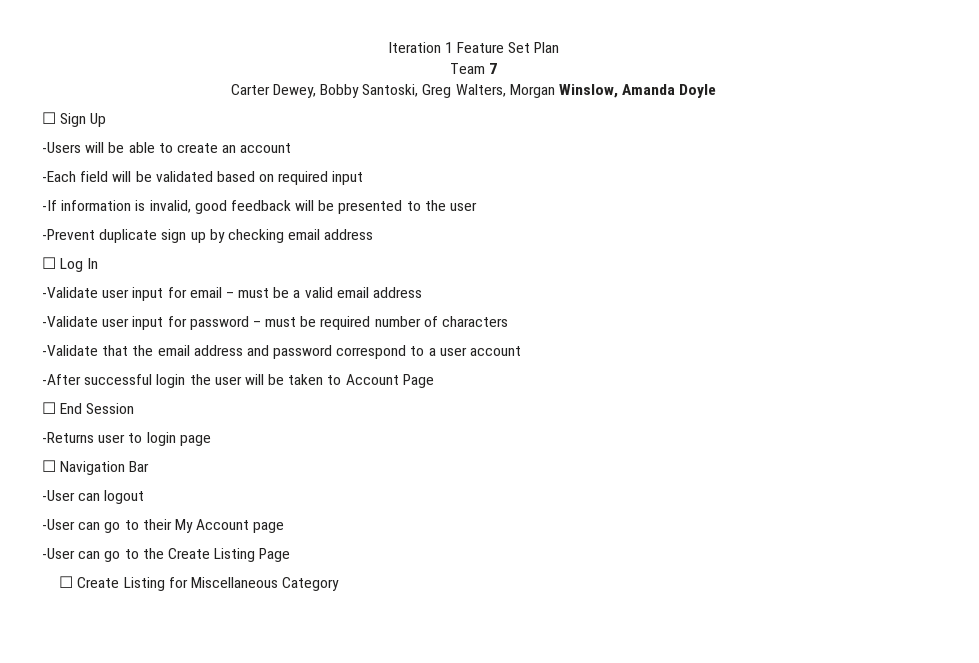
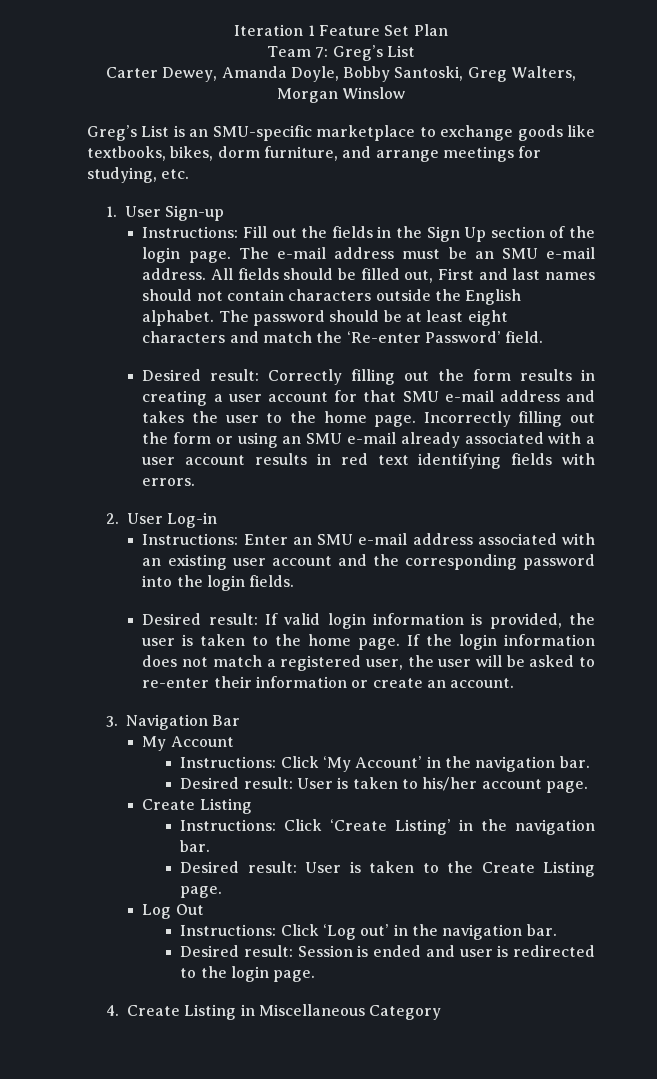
[489,63,498,74] 7 -> [315,45,415,61] 7: Greg’s List
(316, 91) none -> [221,66,339,82] Amanda Doyle,
[558,84,717,98] [42,112,107,127] [42,142,292,153] [42,171,364,185] [42,200,478,214] [42,229,374,243] [42,257,99,272] [42,287,423,301] [42,316,509,330] [42,345,522,359] [42,374,434,388] [42,402,135,414] [42,432,211,446] [42,460,150,475] [42,490,145,504] [42,519,285,533] [42,548,291,562] [59,576,188,591] Winslow, Amanda Doyle // ☐ Sign Up // -Users will be able to create an account // -Each field will be validated based on required input // -If information is invalid, good feedback will be presented to the user // -Prevent duplicate sign up by checking email address // ☐ Log In // -Validate user input for email – must be a valid email address // -Validate user input for password – must be required number of characters // -Validate that the email address and password correspond to a user account // -After successful login the user will be taken to Account Page // ☐ End Session // -Returns user to login page // ☐ Navigation Bar // -User can logout // -User can go to their My Account page // -User can go to the Create Listing Page // ☐ Create Listing for -> [342,87,406,99] [87,125,595,141] [87,146,542,162] [87,167,190,183] [105,205,225,221] [142,226,596,242] [142,247,595,263] [142,268,595,283] [142,289,522,305] [142,310,508,326] [142,331,544,343] [142,369,595,385] [142,390,595,406] [142,411,595,427] [142,432,596,448] [142,453,595,469] [142,478,196,486] [105,512,218,528] [142,533,596,545] [142,554,595,570] [142,575,295,591] [142,613,595,629] [142,634,595,650] [142,655,595,671] [142,676,515,688] [105,714,241,730] [142,736,234,751] [180,756,590,772] [180,777,588,793] [142,798,252,814] [180,819,595,835] [180,840,211,852] [180,861,595,877] [180,886,223,898] [142,904,204,919] [180,924,557,940] [180,945,595,957] [180,966,316,982] [105,1004,255,1020] Winslow // Greg’s List is an SMU-specific marketplace to exchange goods like textbooks, bikes, dorm furniture, and arrange meetings for studying, etc. // 1. User Sign-up // Instructions: Fill out the fields in the Sign Up section of the login page. The e-mail address must be an SMU e-mail address. All fields should be filled out, First and last names should not contain characters outside the English alphabet. The password should be at least eight characters and match the ‘Re-enter Password’ field. // Desired result: Correctly filling out the form results in creating a user account for that SMU e-mail address and takes the user to the home page. Incorrectly filling out the form or using an SMU e-mail already associated with a user account results in red text identifying fields with errors. // 2. User Log-in // Instructions: Enter an SMU e-mail address associated with an existing user account and the corresponding password into the login fields. // Desired result: If valid login information is provided, the user is taken to the home page. If the login information does not match a registered user, the user will be asked to re-enter their information or create an account. // 3. Navigation Bar // My Account // Instructions: Click ‘My Account’ in the navigation bar. // Desired result: User is taken to his/her account page. // Create Listing // Instructions: Click ‘Create Listing’ in the navigation bar. // Desired result: User is taken to the Create Listing page. // Log Out // Instructions: Click ‘Log out’ in the navigation bar. // Desired result: Session is ended and user is redirected to the login page. // 4. Create Listing in

